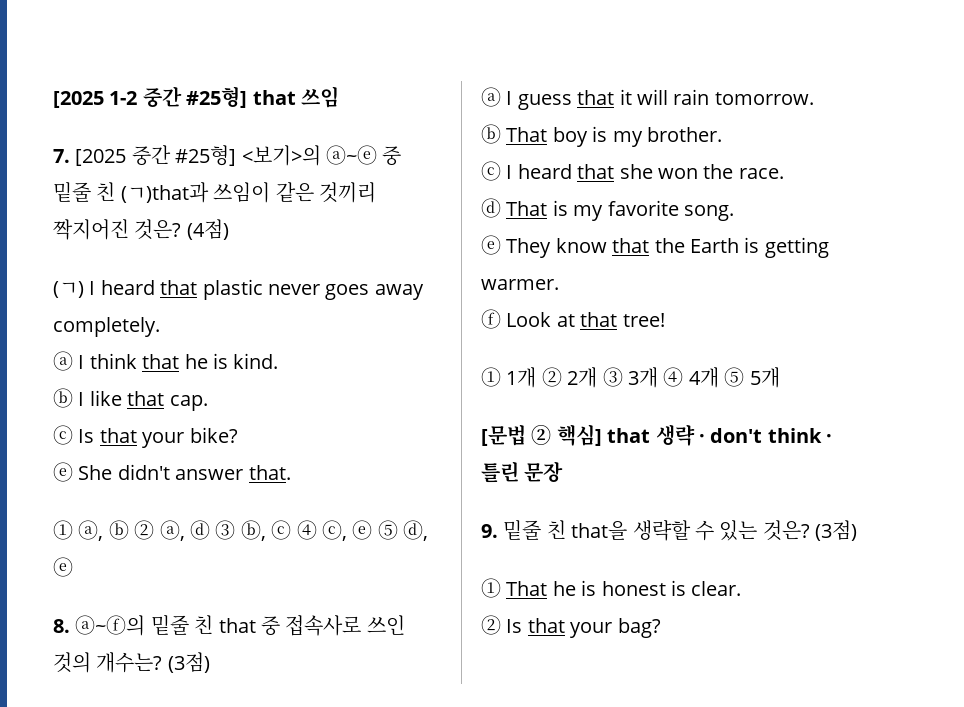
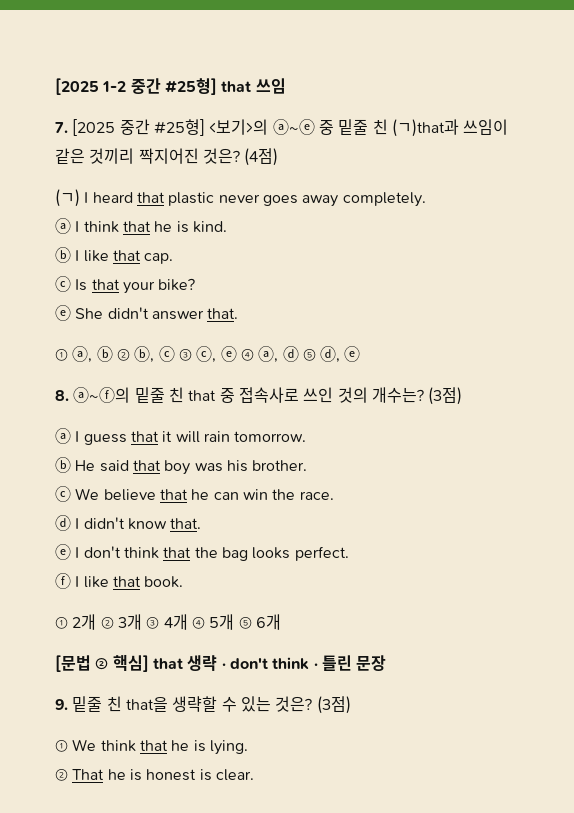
[159,520,373,541] ⓐ, ⓓ ③ ⓑ, ⓒ ④ ⓒ, ⓔ -> [134,346,299,363] ⓑ, ⓒ ③ ⓒ, ⓔ ④ ⓐ, ⓓ
[506,126,722,147] [481,161,784,181] [481,198,734,221] [481,235,829,258] [481,279,559,290] [481,309,665,329] [481,367,780,388] That boy is my brother. // ⓒ I heard that she won the race. // ⓓ That is my favorite song. // ⓔ They know that the Earth is getting warmer. // ⓕ Look at that tree! // ① 1개 ② 2개 ③ 3개 ④ 4개 ⑤ 5개 -> [75,460,308,475] [55,486,334,502] [55,515,202,531] [55,544,349,561] [55,573,184,589] [55,614,281,630] He said that boy was his brother. // ⓒ We believe that he can win the race. // ⓓ I didn't know that. // ⓔ I don't think that the bag looks perfect. // ⓕ I like that book. // ① 2개 ② 3개 ③ 4개 ④ 5개 ⑤ 6개
(501, 588) none -> [72,739,248,755] [55,769,68,781] We think that he is lying. // ②
[481,615,661,638] // ② Is that your bag? -> (254, 775) none

